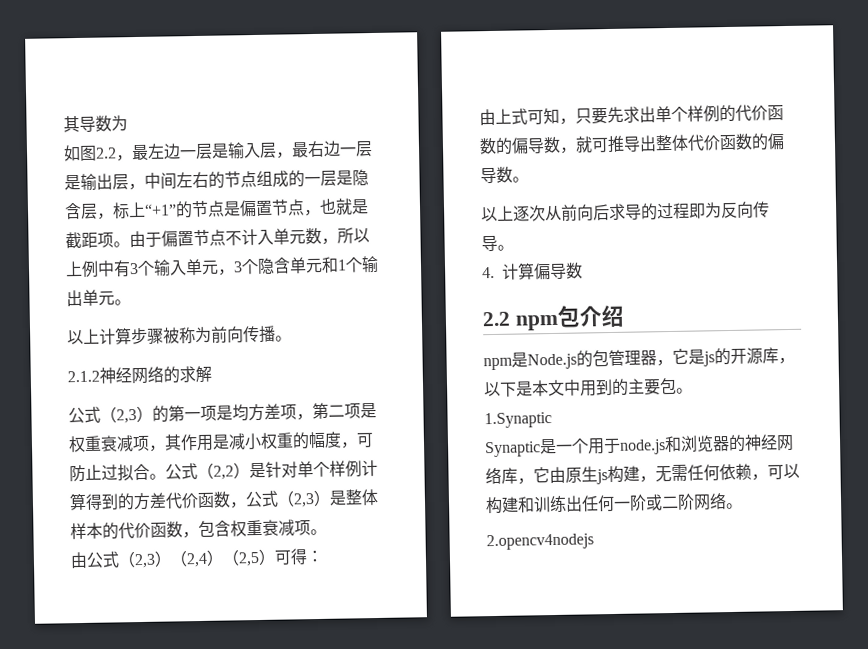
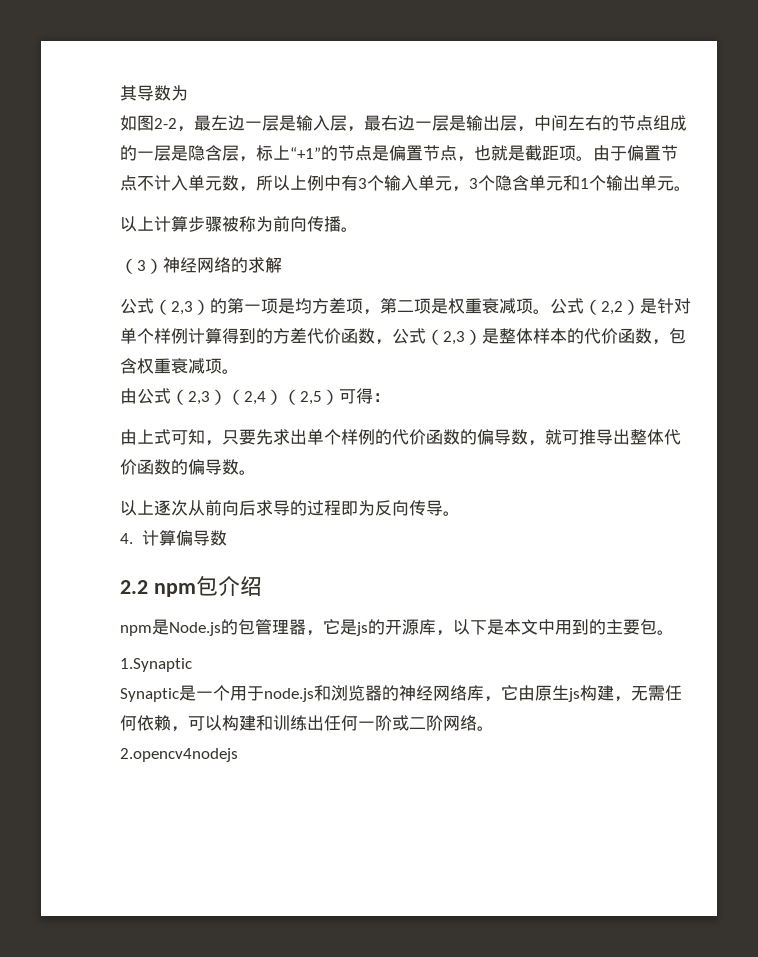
[95,147,117,159] 2.2 -> [154,118,177,129] 2-2
[67,370,100,383] 2.1.2 -> [120,258,163,274] （3）
[148,431,374,452] [69,463,150,483] ，其作用是减小权重的幅度，可防止过拟合 -> (533, 306) none

